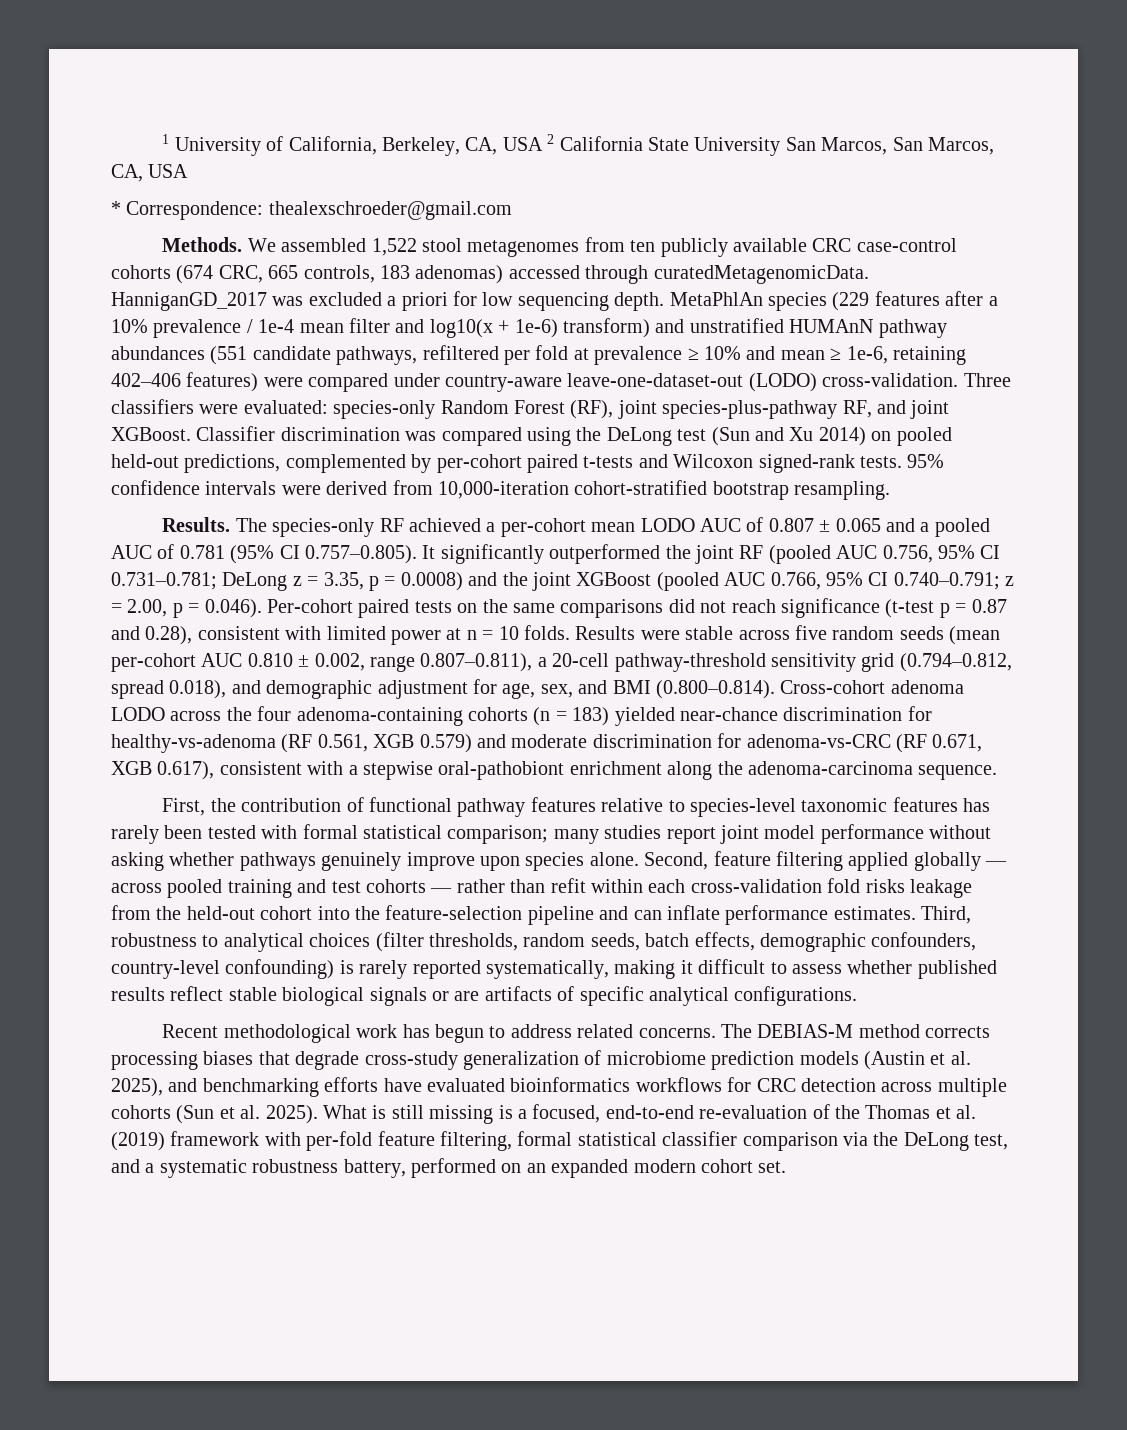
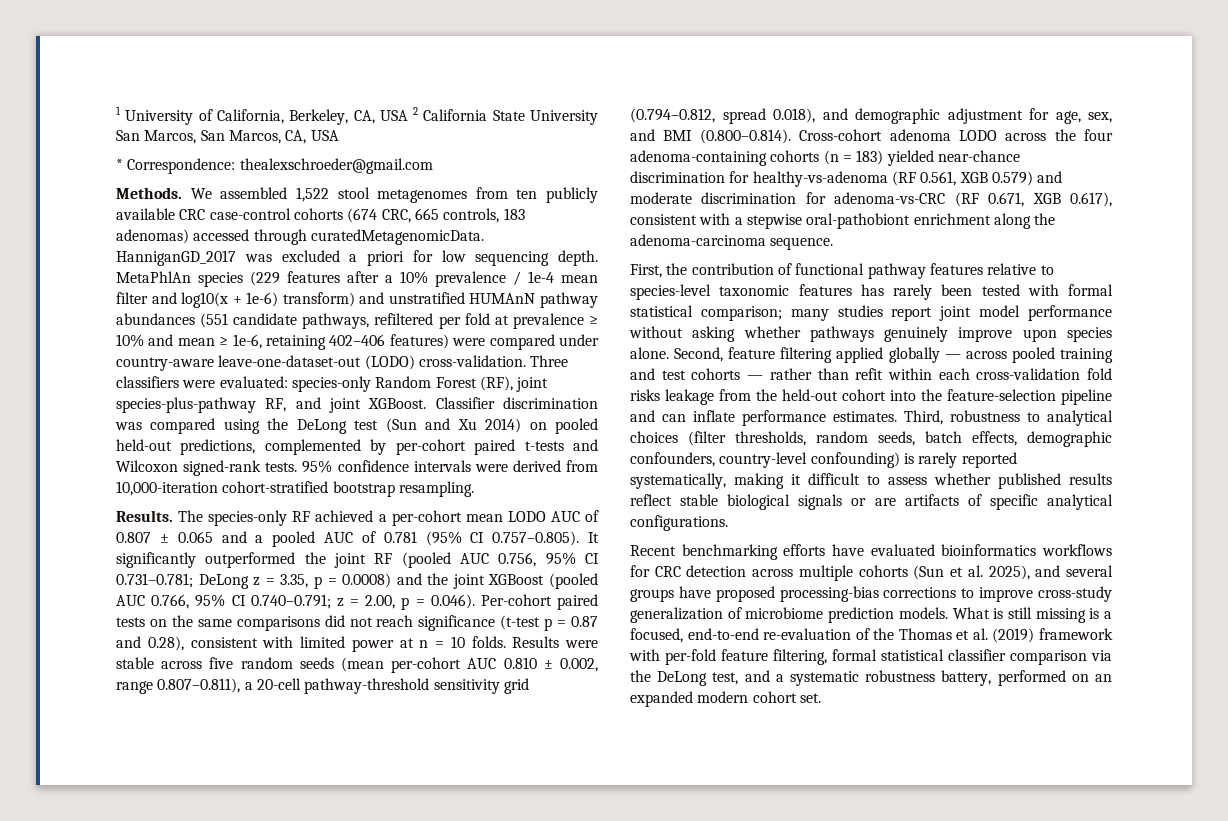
[223,1024,991,1043] [111,1050,971,1070] [111,1078,198,1097] methodological work has begun to address related concerns. The DEBIAS-M method corrects processing biases that degrade cross-study generalization of microbiome prediction models (Austin et al. 2025), and -> (676, 550) none
[265,1105,318,1124] 2025). -> [988,565,1113,580] [630,586,1112,602] [630,607,948,623] 2025), and several groups have proposed processing-bias corrections to improve cross-study generalization of microbiome prediction models.

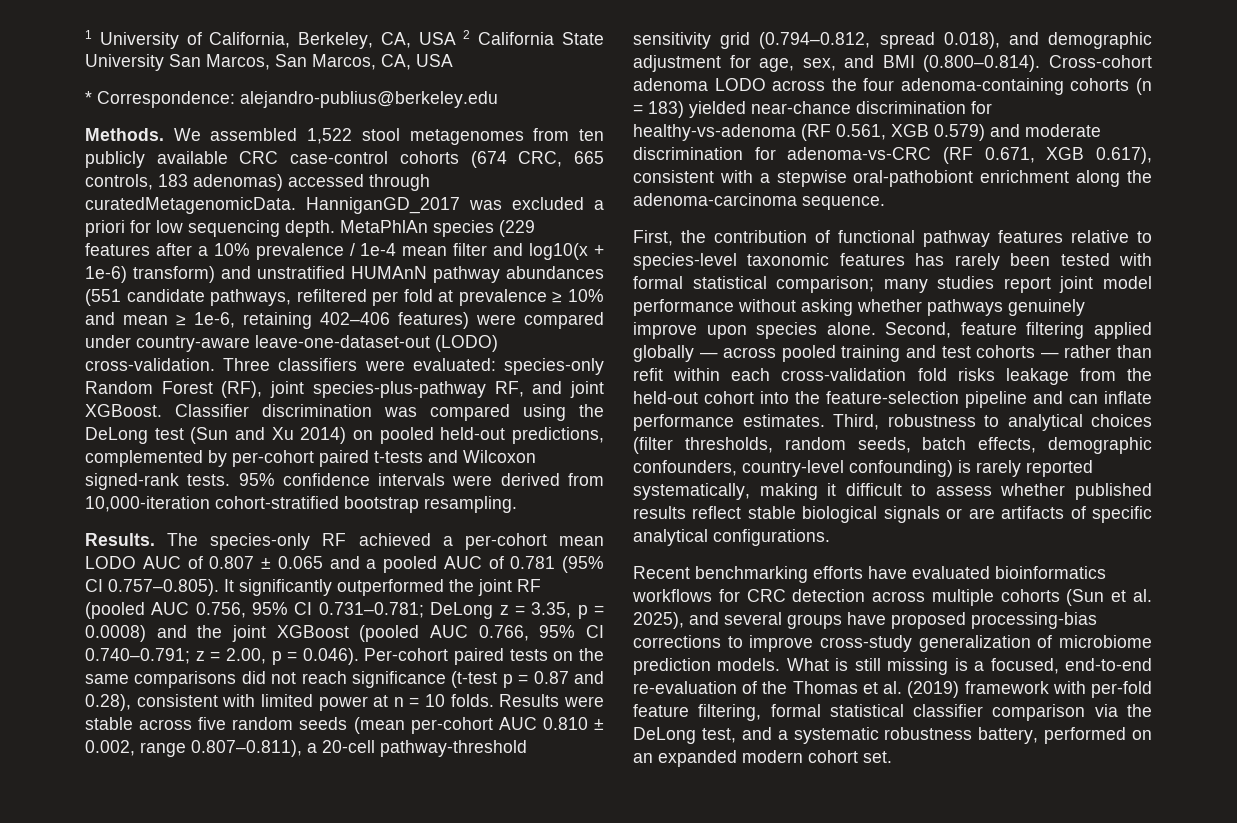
[239,158,433,174] thealexschroeder@gmail.com -> [240,91,498,108] alejandro-publius@berkeley.edu

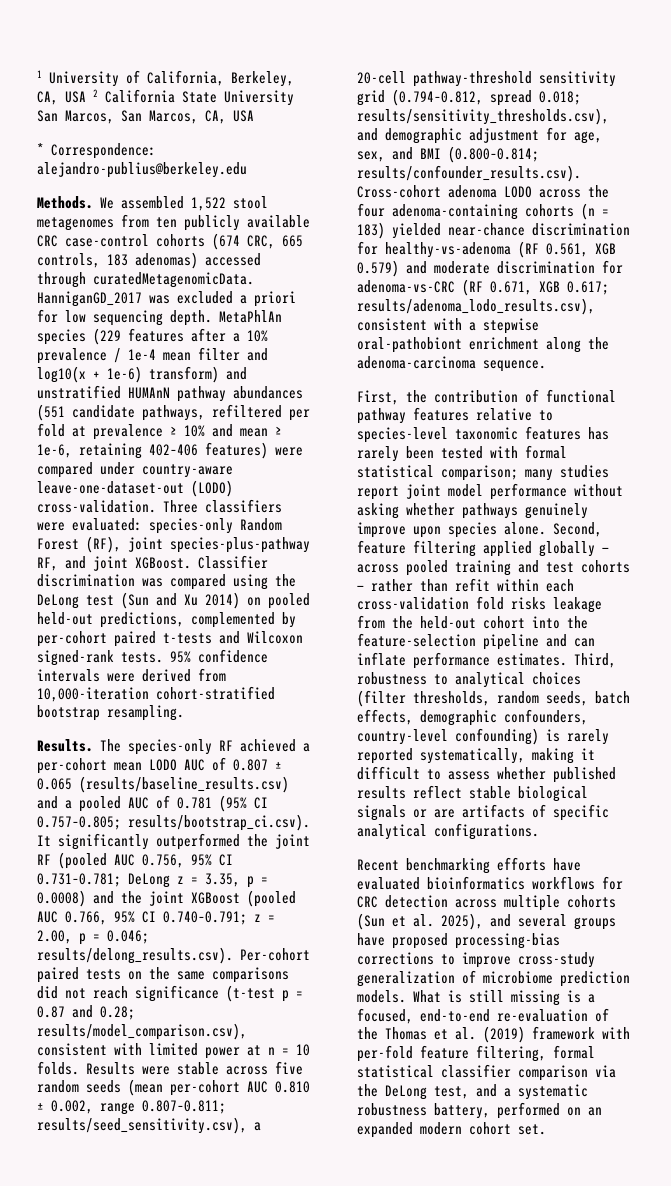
(323, 562) none -> [79,776,289,793] (results/baseline_results.csv)
[108,579,219,596] 0.757–0.805). -> [37,814,310,831] 0.757–0.805; results/bootstrap_ci.csv).
[302,648,359,665] 0.046). -> [107,930,149,944] [37,947,233,964] 0.046; results/delong_results.csv).
[85,694,131,711] 0.28), -> [100,1006,135,1020] [37,1023,247,1040] 0.28; results/model_comparison.csv),
[191,740,302,757] 0.807–0.811), -> [142,1100,226,1114] [37,1117,247,1134] 0.807–0.811; results/seed_sensitivity.csv),
[943,32,1000,49] 0.018), -> [539,91,581,105] [357,108,609,125] 0.018; results/sensitivity_thresholds.csv),
[923,55,1041,72] (0.800–0.814). -> [448,146,539,163] [357,165,581,182] (0.800–0.814; results/confounder_results.csv).
[1096,147,1152,164] 0.617), -> [567,281,609,295] [357,298,595,315] 0.617; results/adenoma_lodo_results.csv),

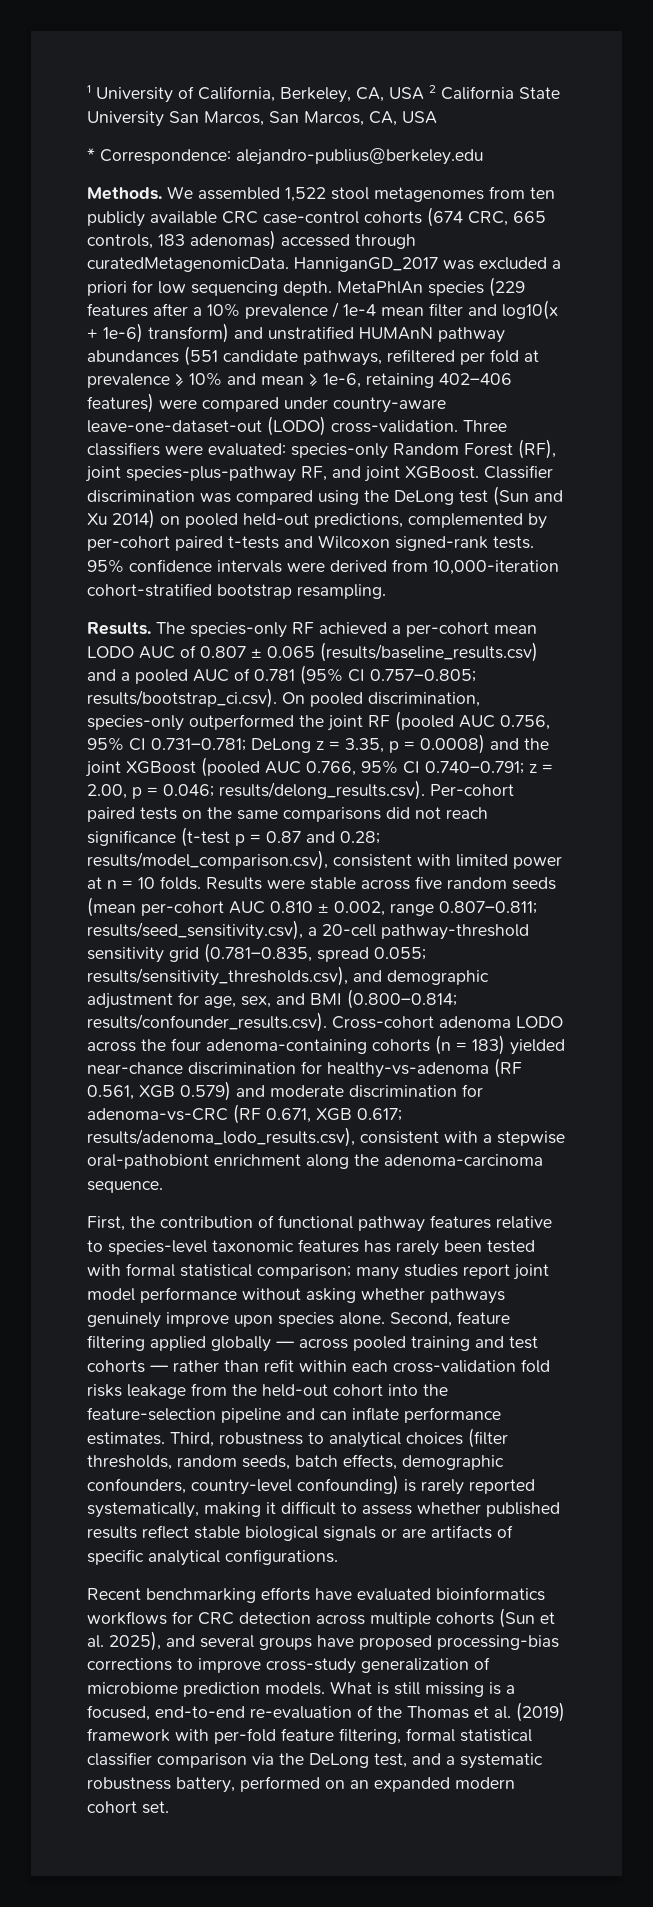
[37,833,149,850] It significantly -> [282,692,480,707] [87,715,184,731] On pooled discrimination, species-only
[392,89,581,106] (0.794–0.812, spread 0.018; -> [204,943,426,963] (0.781–0.835, spread 0.055;

